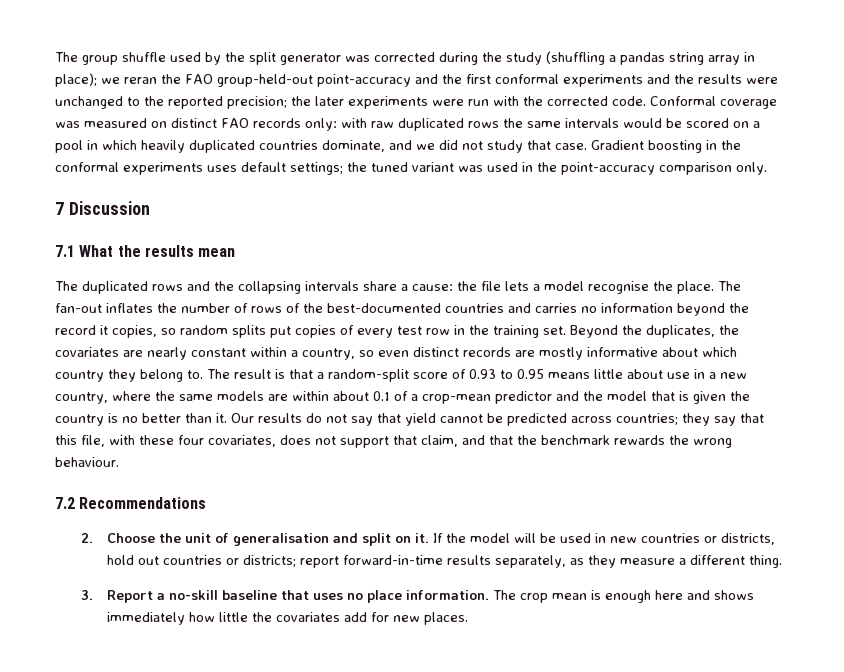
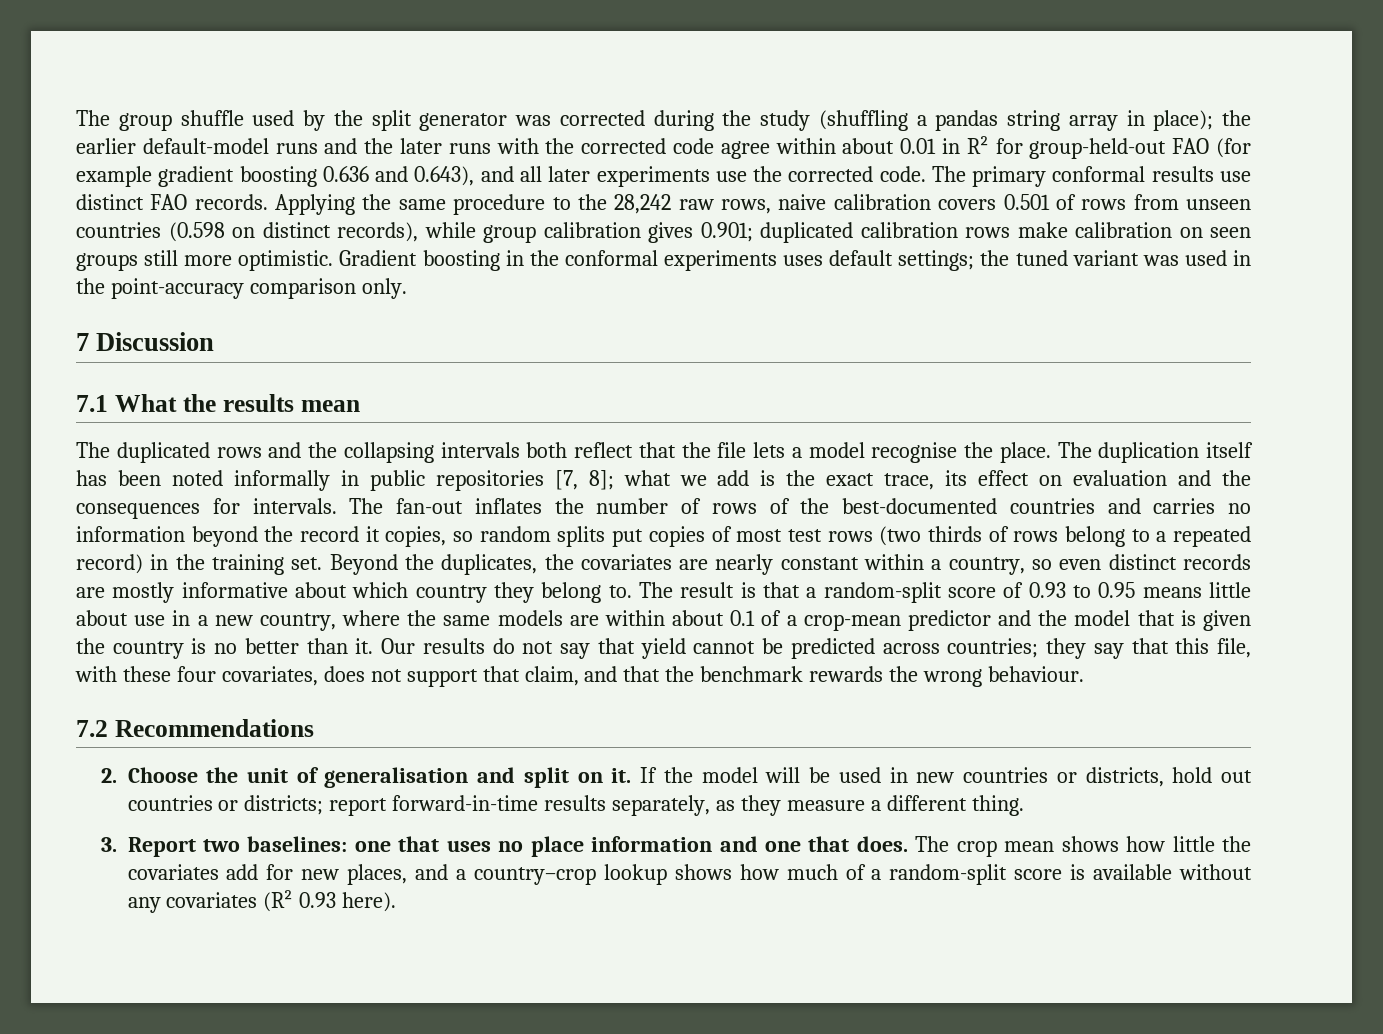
[101,74,778,87] [55,96,777,109] [55,118,760,131] [55,140,587,153] we reran the FAO group-held-out point-accuracy and the first conformal experiments and the results were unchanged to the reported precision; the later experiments were run with the corrected code. Conformal coverage was measured on distinct FAO records only: with raw duplicated rows the same intervals would be scored on a pool in which heavily duplicated countries dominate, and we did not study that case. -> [1222,110,1251,126] [76,136,1251,159] [76,166,1252,187] [76,194,1251,215] [76,222,1251,243] [76,250,334,271] the earlier default-model runs and the later runs with the corrected code agree within about 0.01 in R² for group-held-out FAO (for example gradient boosting 0.636 and 0.643), and all later experiments use the corrected code. The primary conformal results use distinct FAO records. Applying the same procedure to the 28,242 raw rows, naive calibration covers 0.501 of rows from unseen countries (0.598 on distinct records), while group calibration gives 0.901; duplicated calibration rows make calibration on seen groups still more optimistic.
[363,281,453,291] share a cause: -> [526,442,676,458] both reflect that
(741, 286) none -> [1098,442,1253,463] [76,470,1251,491] [76,498,384,519] duplication itself has been noted informally in public repositories [7, 8]; what we add is the exact trace, its effect on evaluation and the consequences for intervals. The
[357,326,450,338] every test row -> [736,526,1251,547] [76,554,143,574] most test rows (two thirds of rows belong to a repeated record)
[156,590,277,600] a no-skill baseline -> [202,836,391,852] two baselines: one
[405,590,754,603] [106,612,185,625] information. The crop mean is enough here and shows immediately -> [591,836,1119,857] information and one that does. The crop mean shows
[423,612,468,625] places. -> [347,864,1253,885] [127,890,397,913] places, and a country–crop lookup shows how much of a random-split score is available without any covariates (R² 0.93 here).

